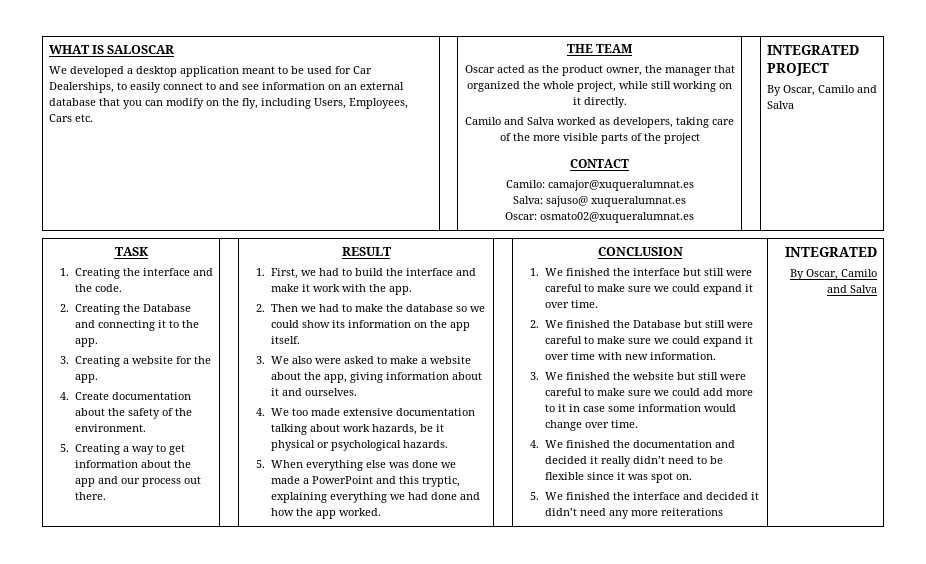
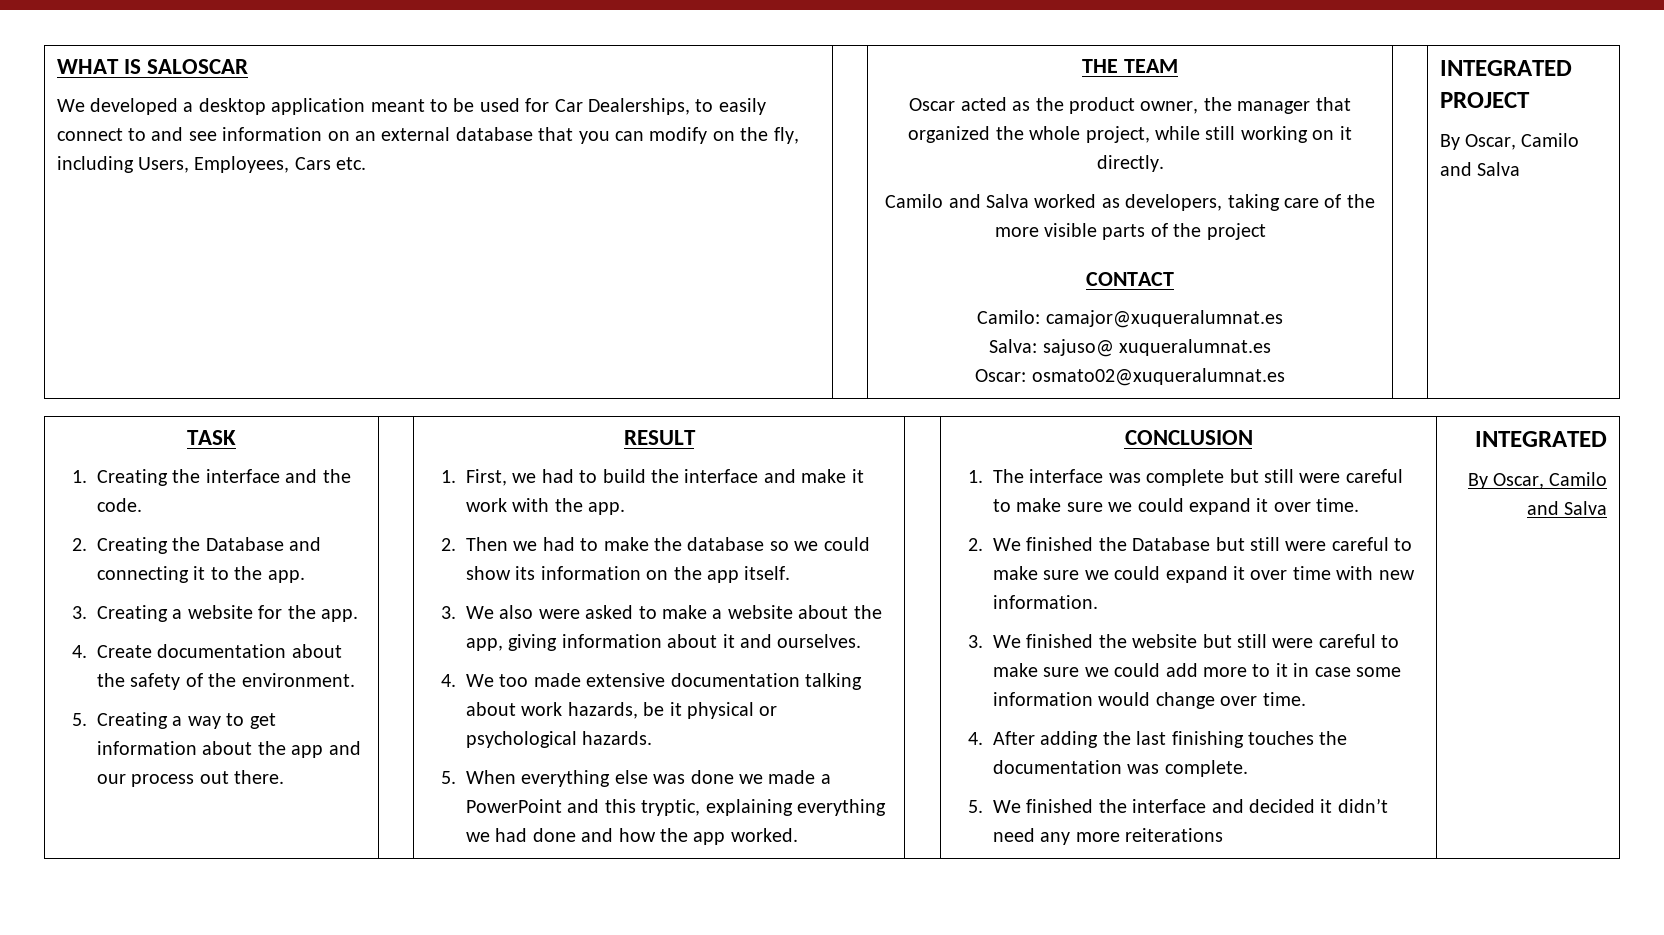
[544,268,680,276] We finished the interface -> [993,469,1225,486] The interface was complete
[544,440,735,448] [544,456,723,467] [544,472,692,483] We finished the documentation and decided it really didn’t need to be flexible since it was spot on. -> [993,731,1348,748] [993,760,1248,777] After adding the last finishing touches the documentation was complete.

